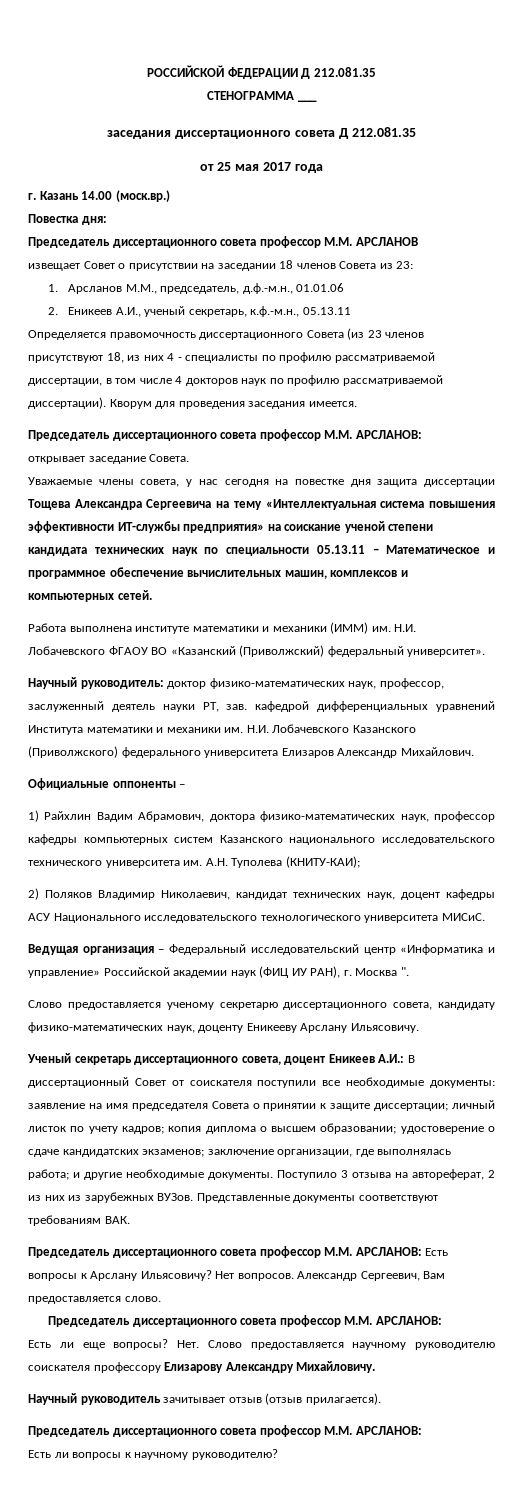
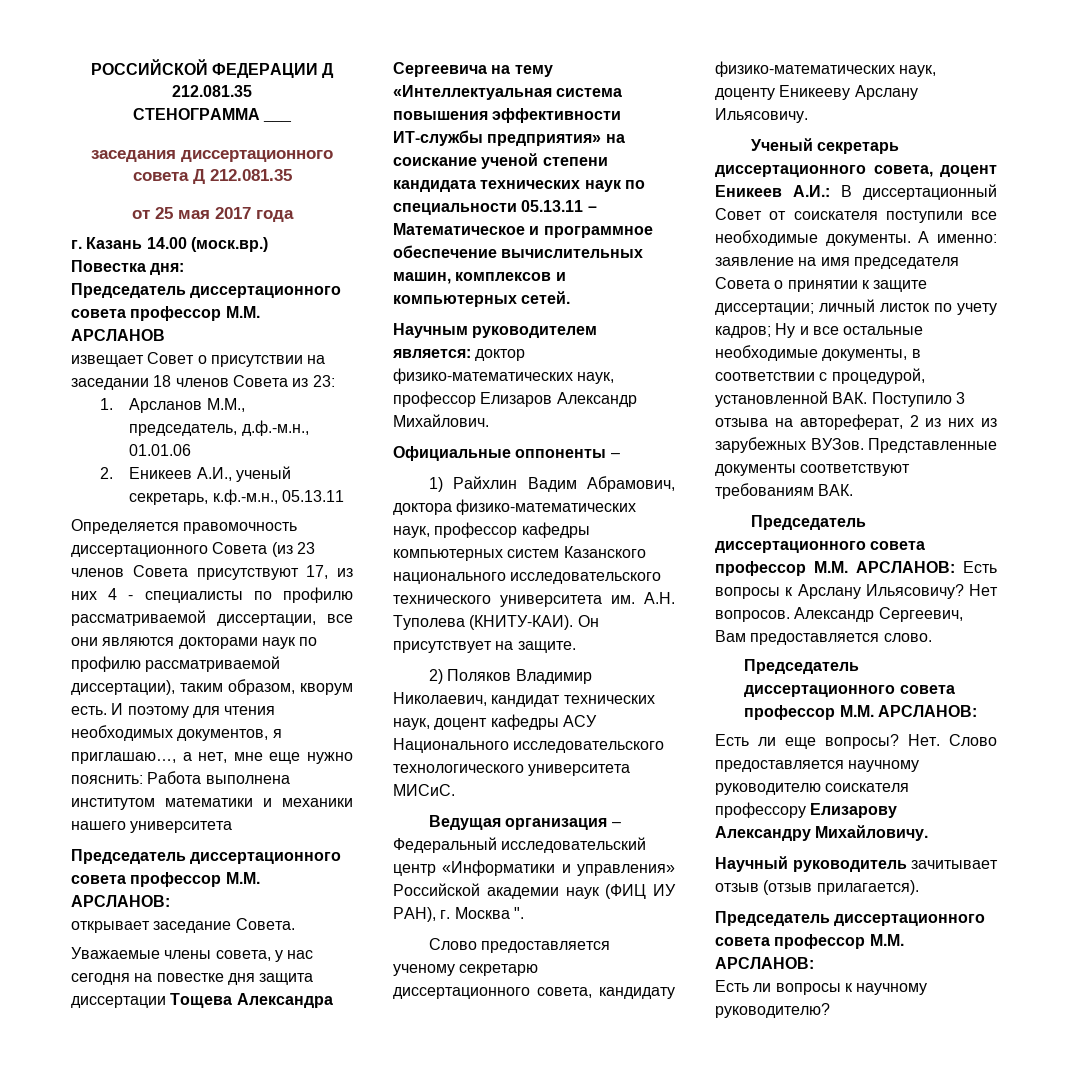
[28,352,124,363] присутствуют 18, -> [132,565,329,580] Совета присутствуют 17,
[105,375,443,386] [28,397,357,409] в том числе 4 докторов наук по профилю рассматриваемой диссертации). Кворум для проведения заседания имеется. -> [327,614,353,623] [71,637,318,649] [71,656,281,672] [71,679,353,695] [71,703,276,718] [71,725,282,741] [71,752,353,764] [71,771,290,784] [71,798,353,810] [71,821,233,833] все они являются докторами наук по профилю рассматриваемой диссертации), таким образом, кворум есть. И поэтому для чтения необходимых документов, я приглашаю…, а нет, мне еще нужно пояснить: Работа выполнена институтом математики и механики нашего университета
[28,622,417,634] [28,645,486,657] [28,677,444,689] [28,701,495,712] [28,724,416,735] [28,746,279,758] Работа выполнена институте математики и механики (ИММ) им. Н.И. Лобачевского ФГАОУ ВО «Казанский (Приволжский) федеральный университет». // Научный руководитель: доктор физико-математических наук, профессор, заслуженный деятель науки РТ, зав. кафедрой дифференциальных уравнений Института математики и механики им. Н.И. Лобачевского Казанского (Приволжского) федерального университета -> [393,323,598,338] [392,349,526,361] [393,368,615,384] [393,391,476,407] Научным руководителем является: доктор физико-математических наук, профессор
[285,856,360,868] (КНИТУ-КАИ); -> [469,615,599,630] [393,641,576,653] (КНИТУ-КАИ). Он присутствует на защите.
[400,944,496,955] [28,970,100,978] «Информатика и управление» -> [442,860,675,876] «Информатики и управления»
[429,1080,495,1088] документы: -> [825,231,997,246] документы. А именно:
[168,1123,496,1134] [28,1149,452,1157] [28,1169,273,1180] копия диплома о высшем образовании; удостоверение о сдаче кандидатских экзаменов; заключение организации, где выполнялась работа; и другие необходимые документы. -> [775,323,924,338] [715,345,921,361] [715,368,925,384] [715,391,868,407] Ну и все остальные необходимые документы, в соответствии с процедурой, установленной ВАК.

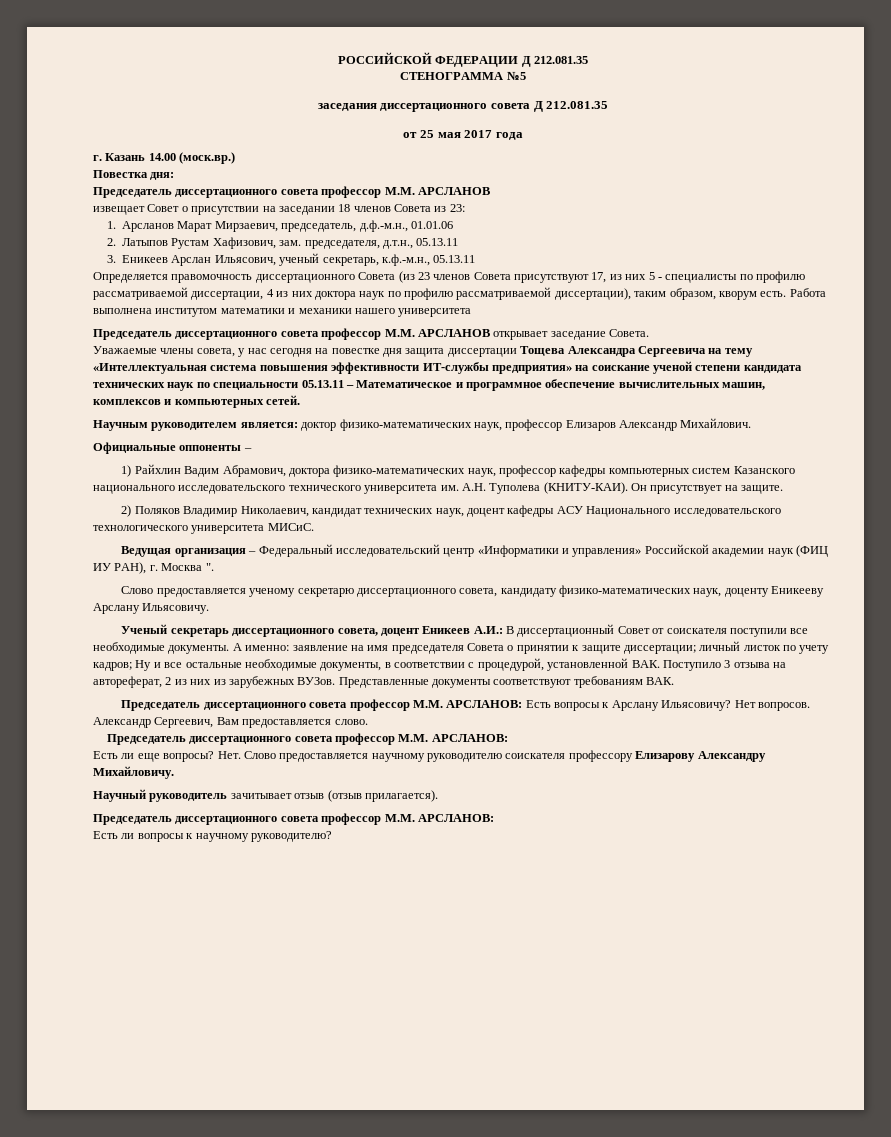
[263,120,293,122] ___ -> [506,71,526,80] №5
[206,398,245,412] М.М., -> [177,221,278,232] Марат Мирзаевич,
[129,467,232,481] Еникеев А.И., -> [122,237,459,249] [106,255,276,266] Латыпов Рустам Хафизович, зам. председателя, д.т.н., 05.13.11 // 3. Еникеев Арслан Ильясович,
[108,588,118,600] 4 -> [648,272,655,280] 5
[327,614,353,623] [71,637,258,649] все они являются докторами -> [266,289,356,300] 4 из них доктора
[111,703,276,718] [71,725,282,741] [71,752,353,764] [71,775,143,784] И поэтому для чтения необходимых документов, я приглашаю…, а нет, мне еще нужно пояснить: -> (787, 294) none
[71,895,170,907] АРСЛАНОВ: // -> [417,329,490,337] АРСЛАНОВ

